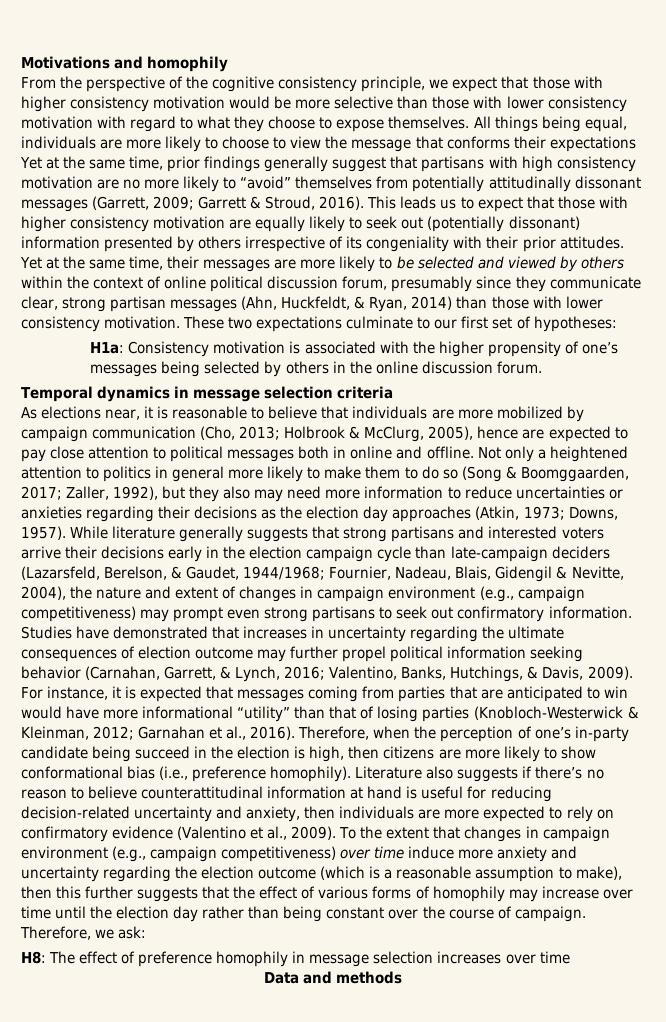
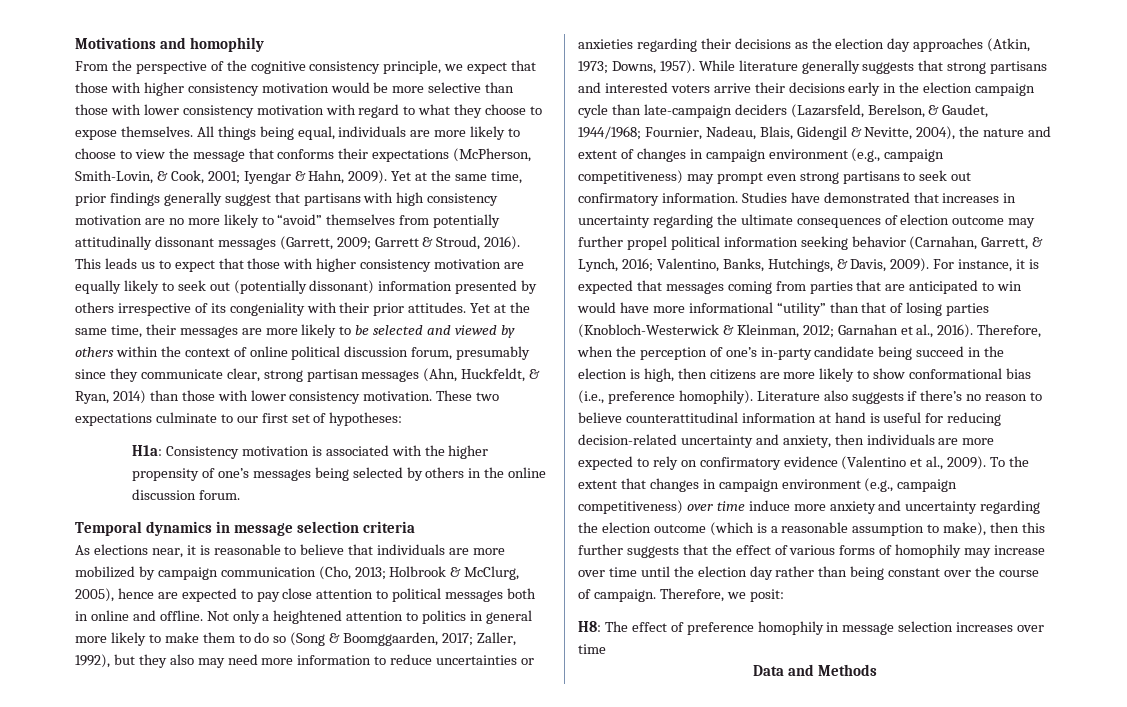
(636, 144) none -> [453,148,532,162] [75,170,388,184] (McPherson, Smith-Lovin, & Cook, 2001; Iyengar & Hahn, 2009).
[118,926,147,939] ask: -> [749,589,784,602] posit:
[336,971,403,984] methods -> [817,664,877,676] Methods

